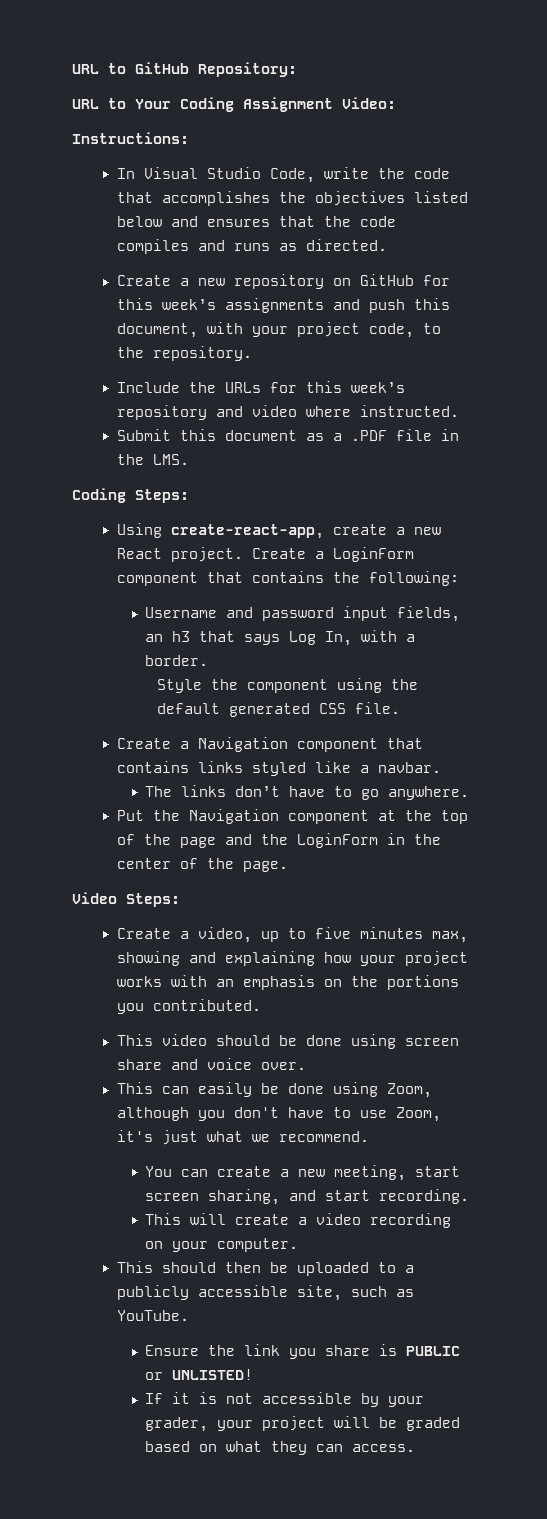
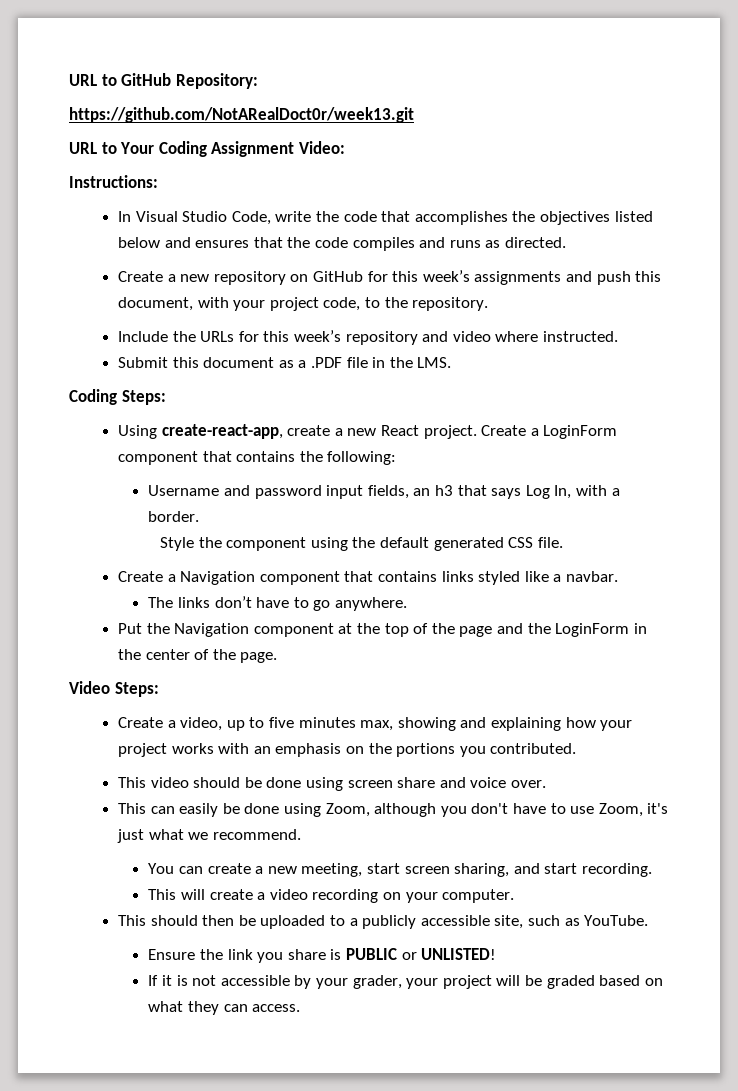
(297, 69) none -> [69,107,414,123] // https://github.com/NotARealDoct0r/week13.git

